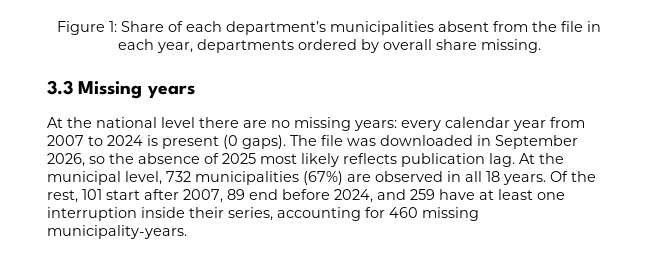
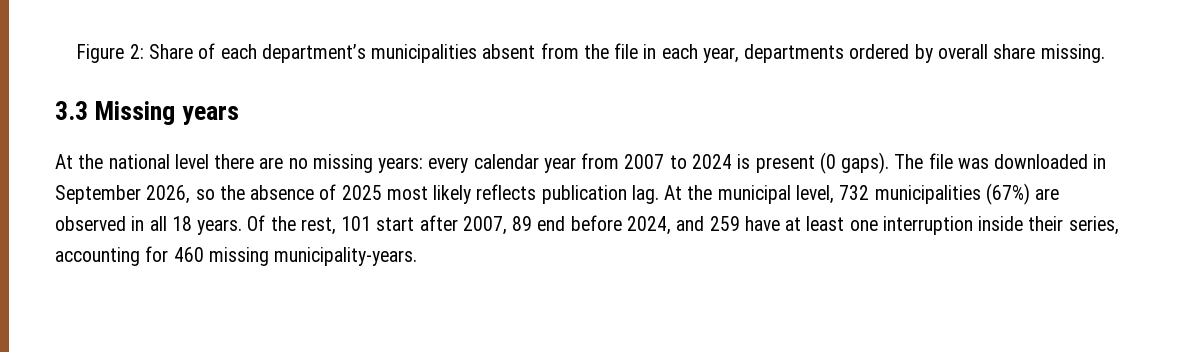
[109,21,117,32] 1: -> [129,44,144,59] 2:

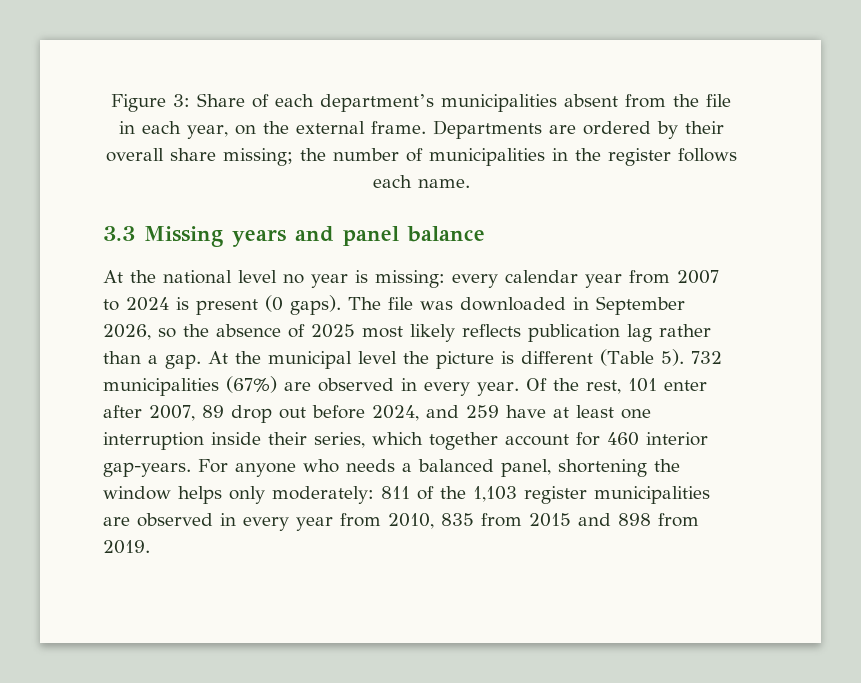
[129,44,144,59] 2: -> [173,94,190,107] 3:
[744,44,845,63] departments -> [234,120,576,139] on the external frame. Departments are
(933, 53) none -> [684,121,724,134] their
[1040,44,1105,63] missing. -> [222,148,737,166] [372,175,470,188] missing; the number of municipalities in the register follows each name.
(240, 115) none -> [295,226,485,246] and panel balance
[214,154,424,173] there are no missing years: -> [283,270,445,288] no year is missing:
[631,185,834,204] lag. At the municipal level, -> [627,324,711,342] [103,349,684,369] lag rather than a gap. At the municipal level the picture is different (Table 5).
[149,216,243,235] all 18 years. -> [424,382,519,396] every year.
[376,217,415,231] start -> [663,380,707,391] enter
[537,216,566,231] end -> [231,405,306,423] drop out
[55,246,418,266] accounting for 460 missing municipality-years. -> [372,432,708,450] [103,459,680,477] [103,486,710,504] [103,513,699,531] [103,540,150,554] which together account for 460 interior gap-years. For anyone who needs a balanced panel, shortening the window helps only moderately: 811 of the 1,103 register municipalities are observed in every year from 2010, 835 from 2015 and 898 from 2019.

